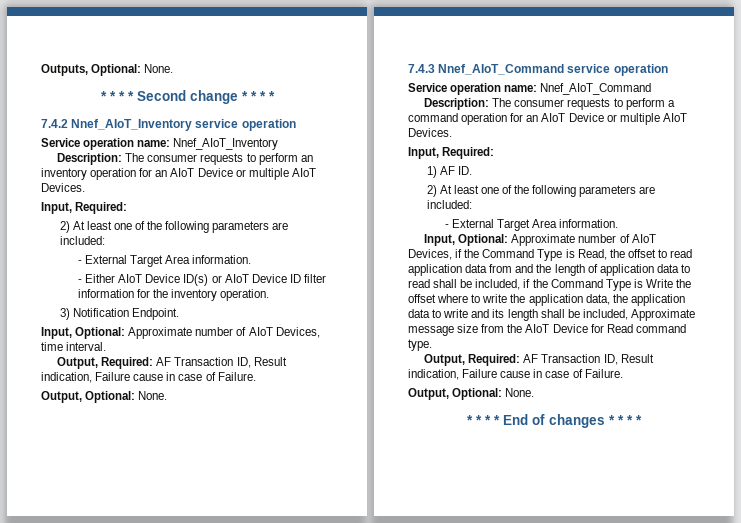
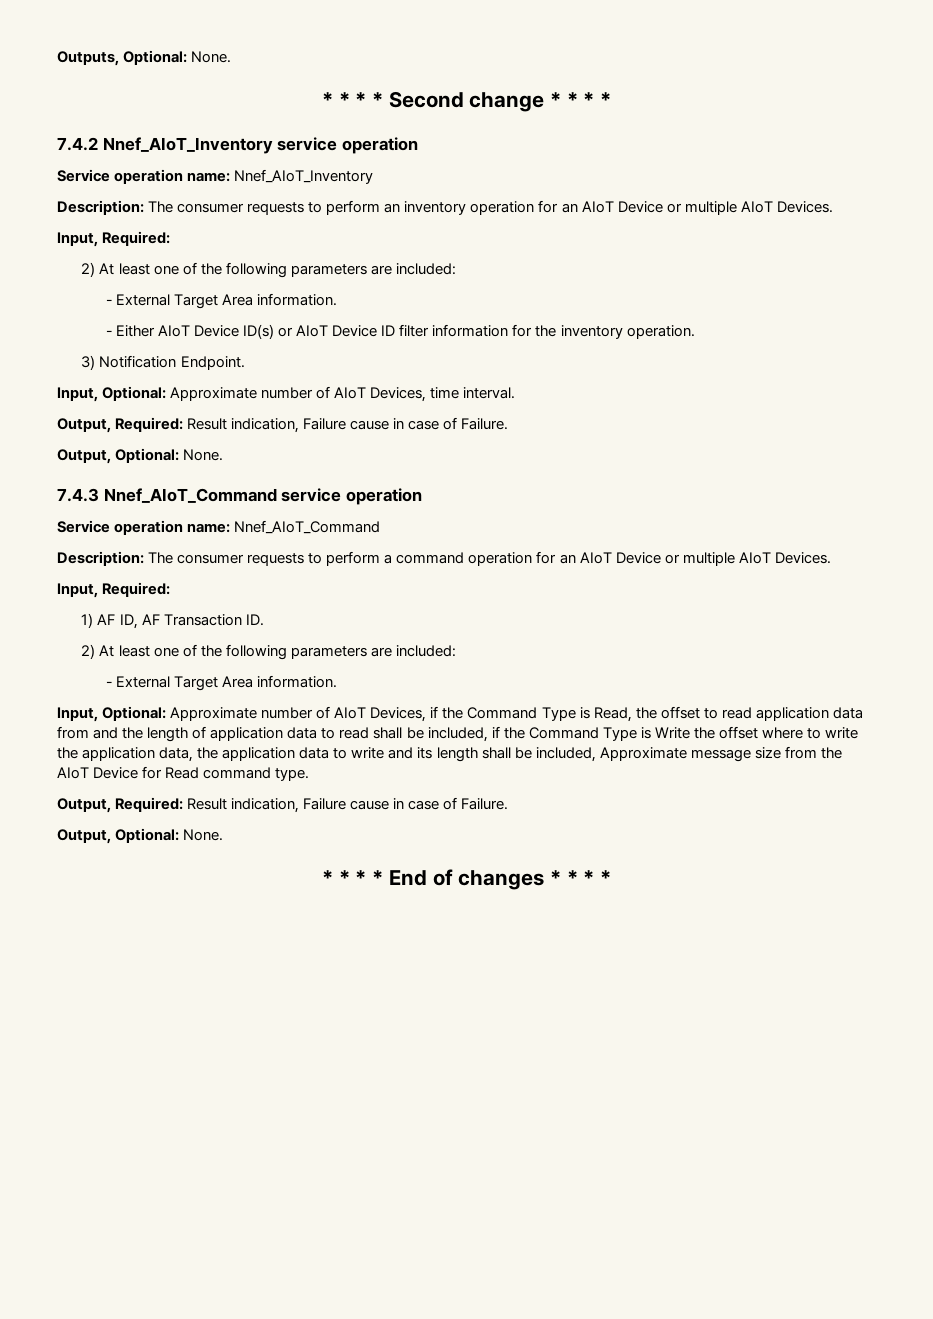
[156,357,251,368] AF Transaction ID, -> (184, 424) none
(455, 170) none -> [119,614,242,629] ID, AF Transaction
[523,354,618,365] AF Transaction ID, -> (184, 804) none

